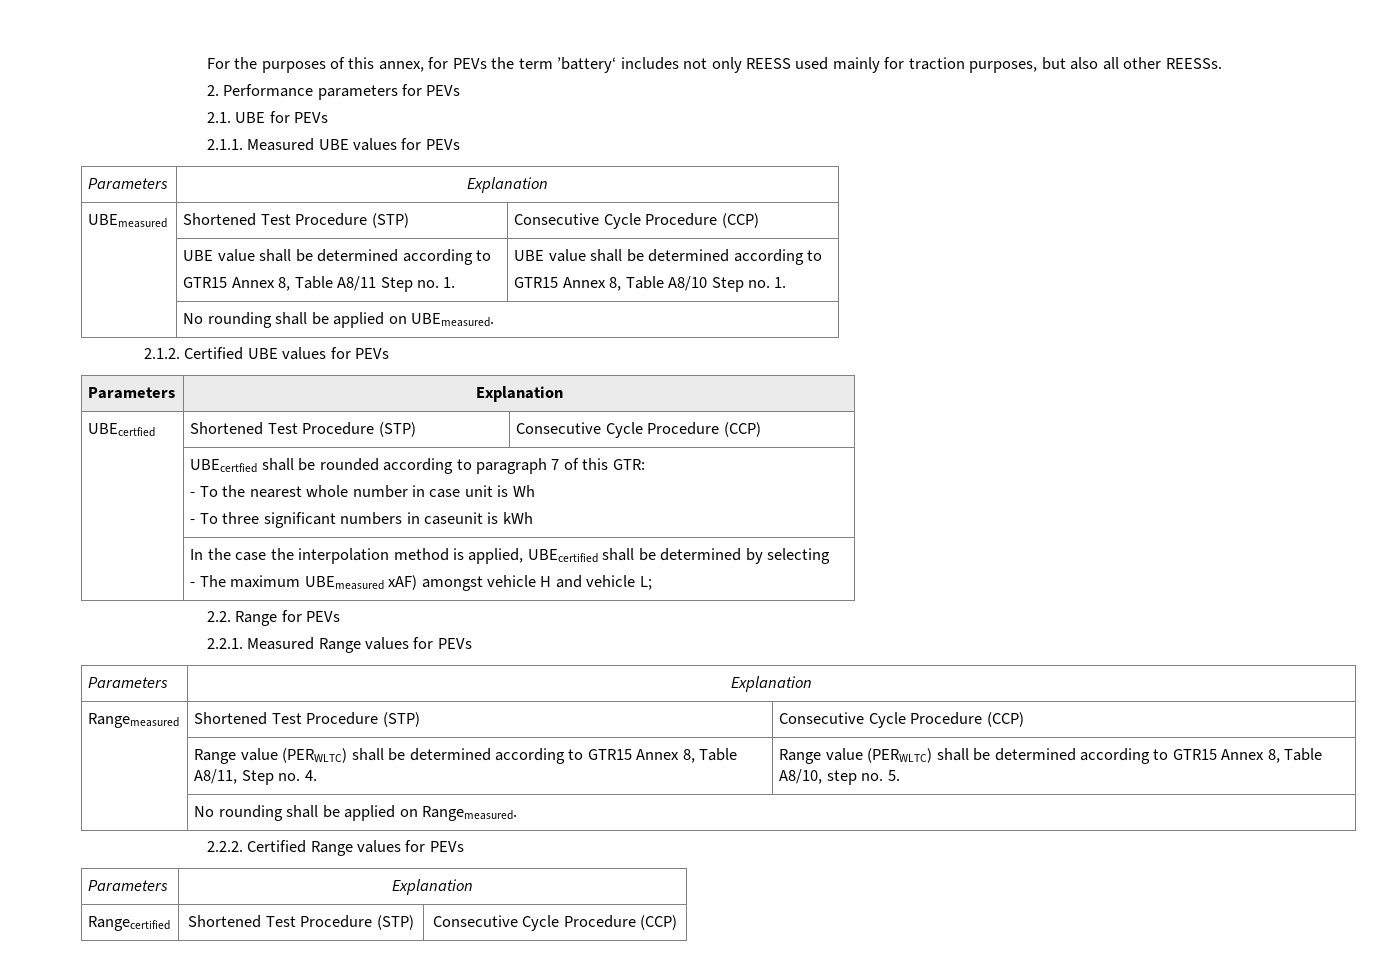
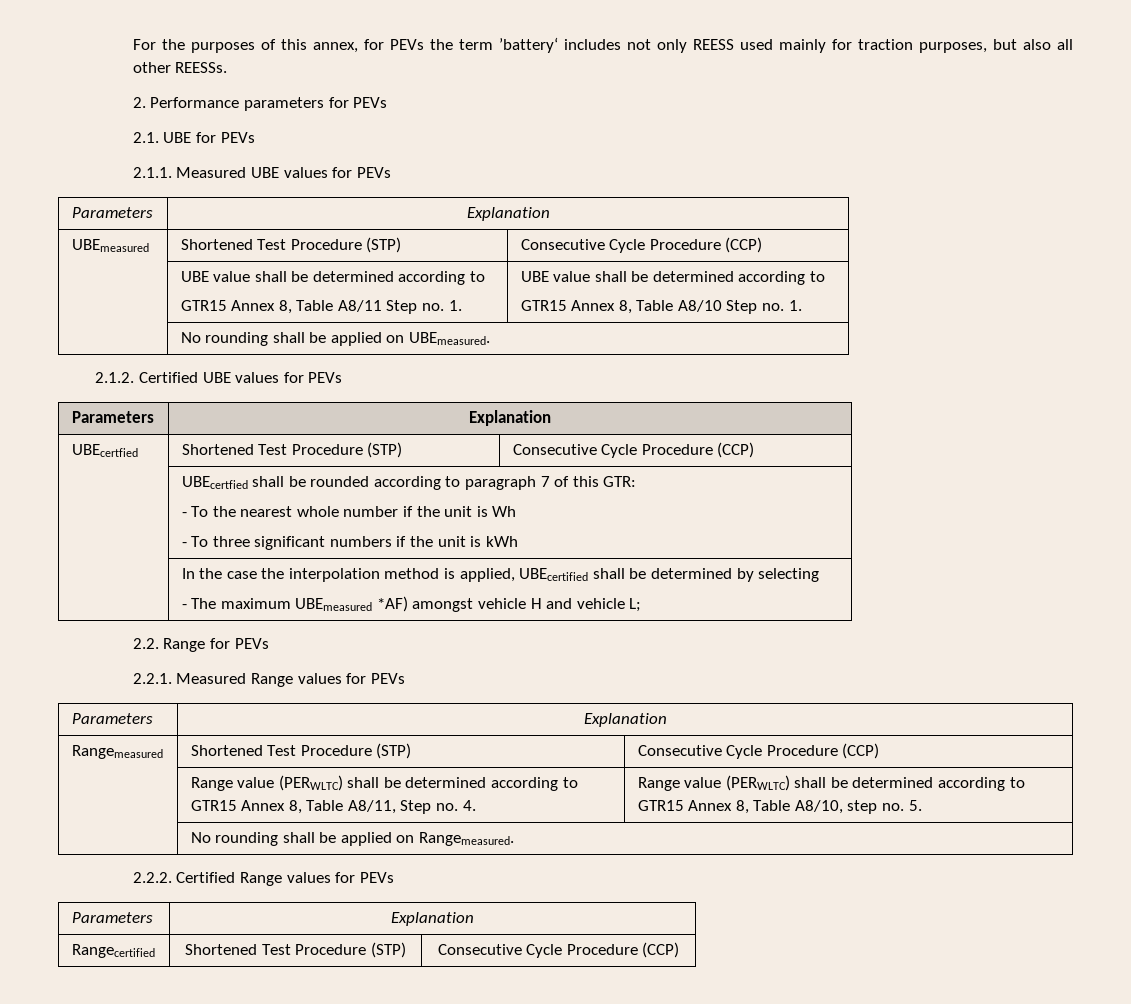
[411,485,461,498] in case -> [403,506,440,517] if the
[406,512,483,525] in caseunit -> [396,536,466,547] if the unit
[388,575,418,590] xAF) -> [376,596,408,612] *AF)

